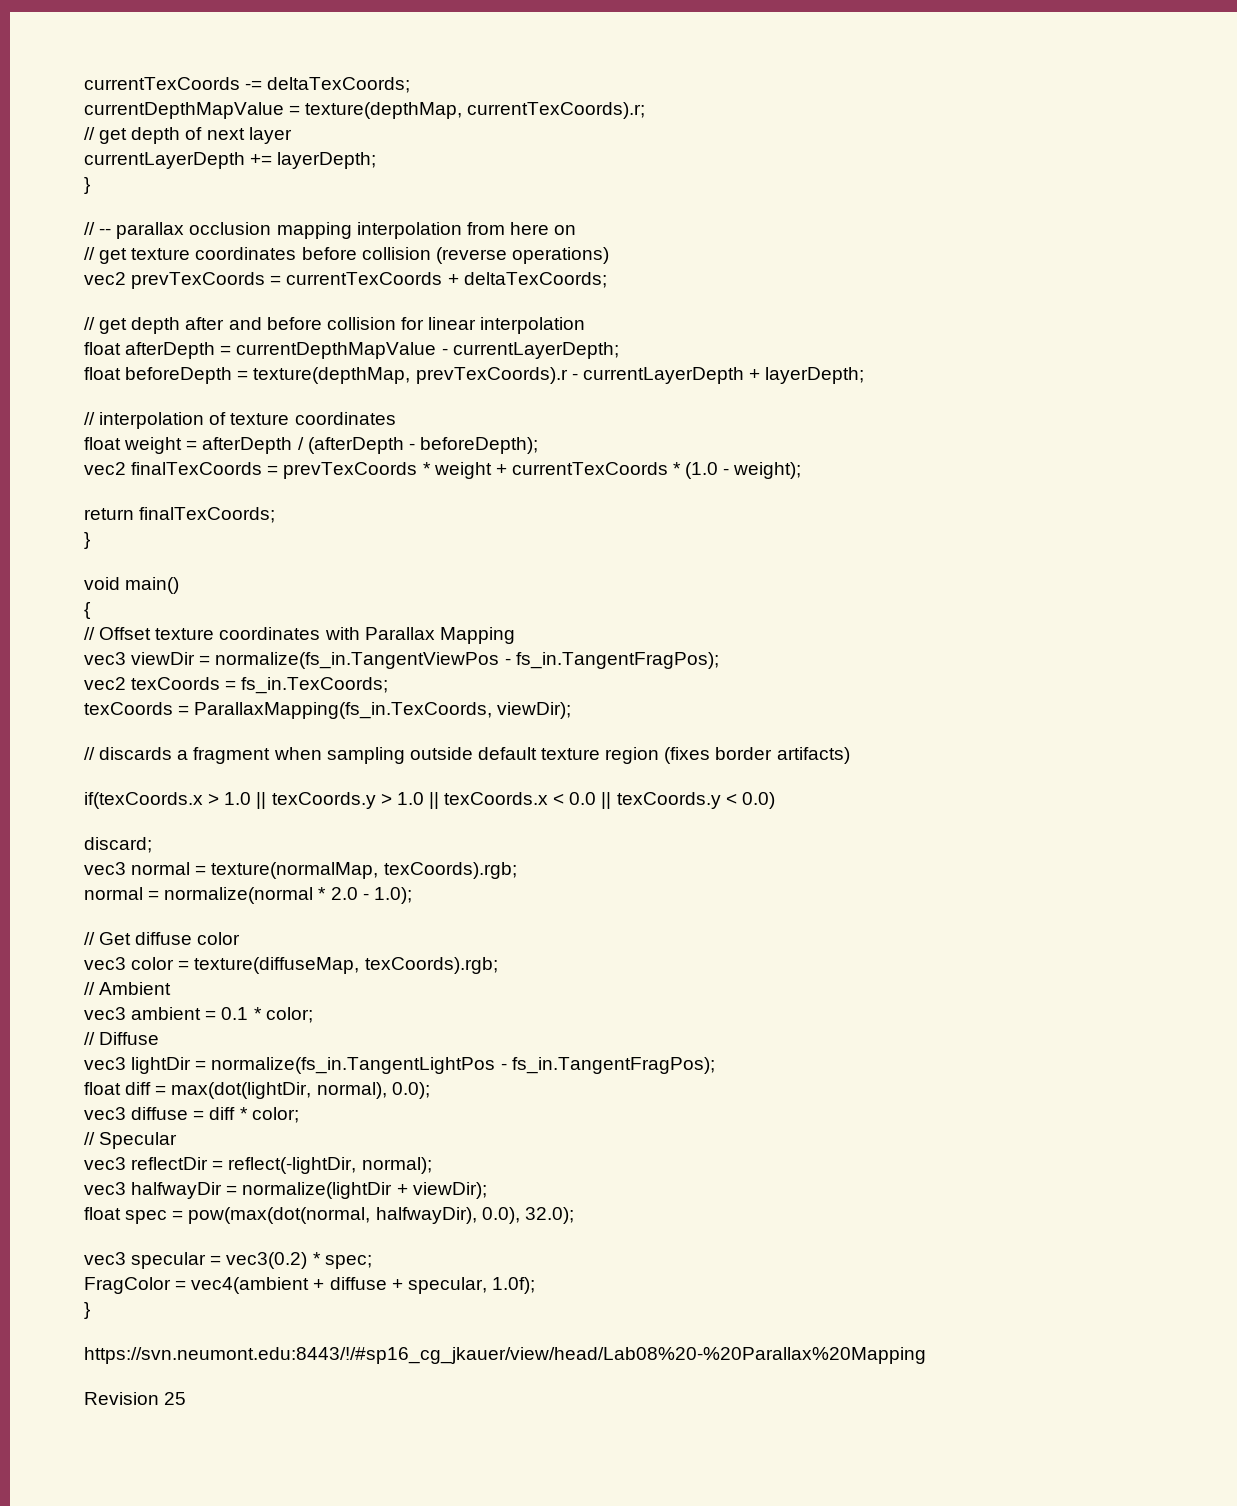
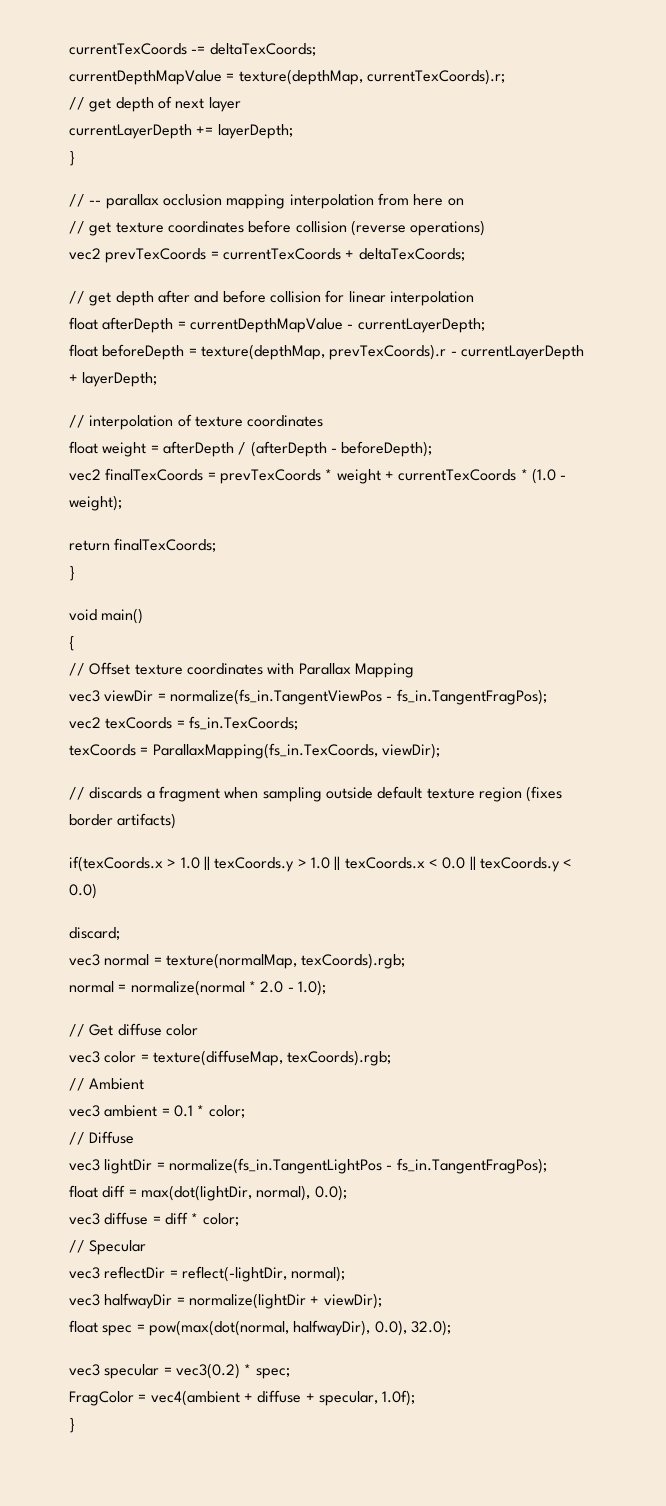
[84,1347,926,1364] [84,1392,187,1405] // https://svn.neumont.edu:8443/!/#sp16_cg_jkauer/view/head/Lab08%20-%20Parallax%20Mapping // Revision 25 -> (75, 1425) none

